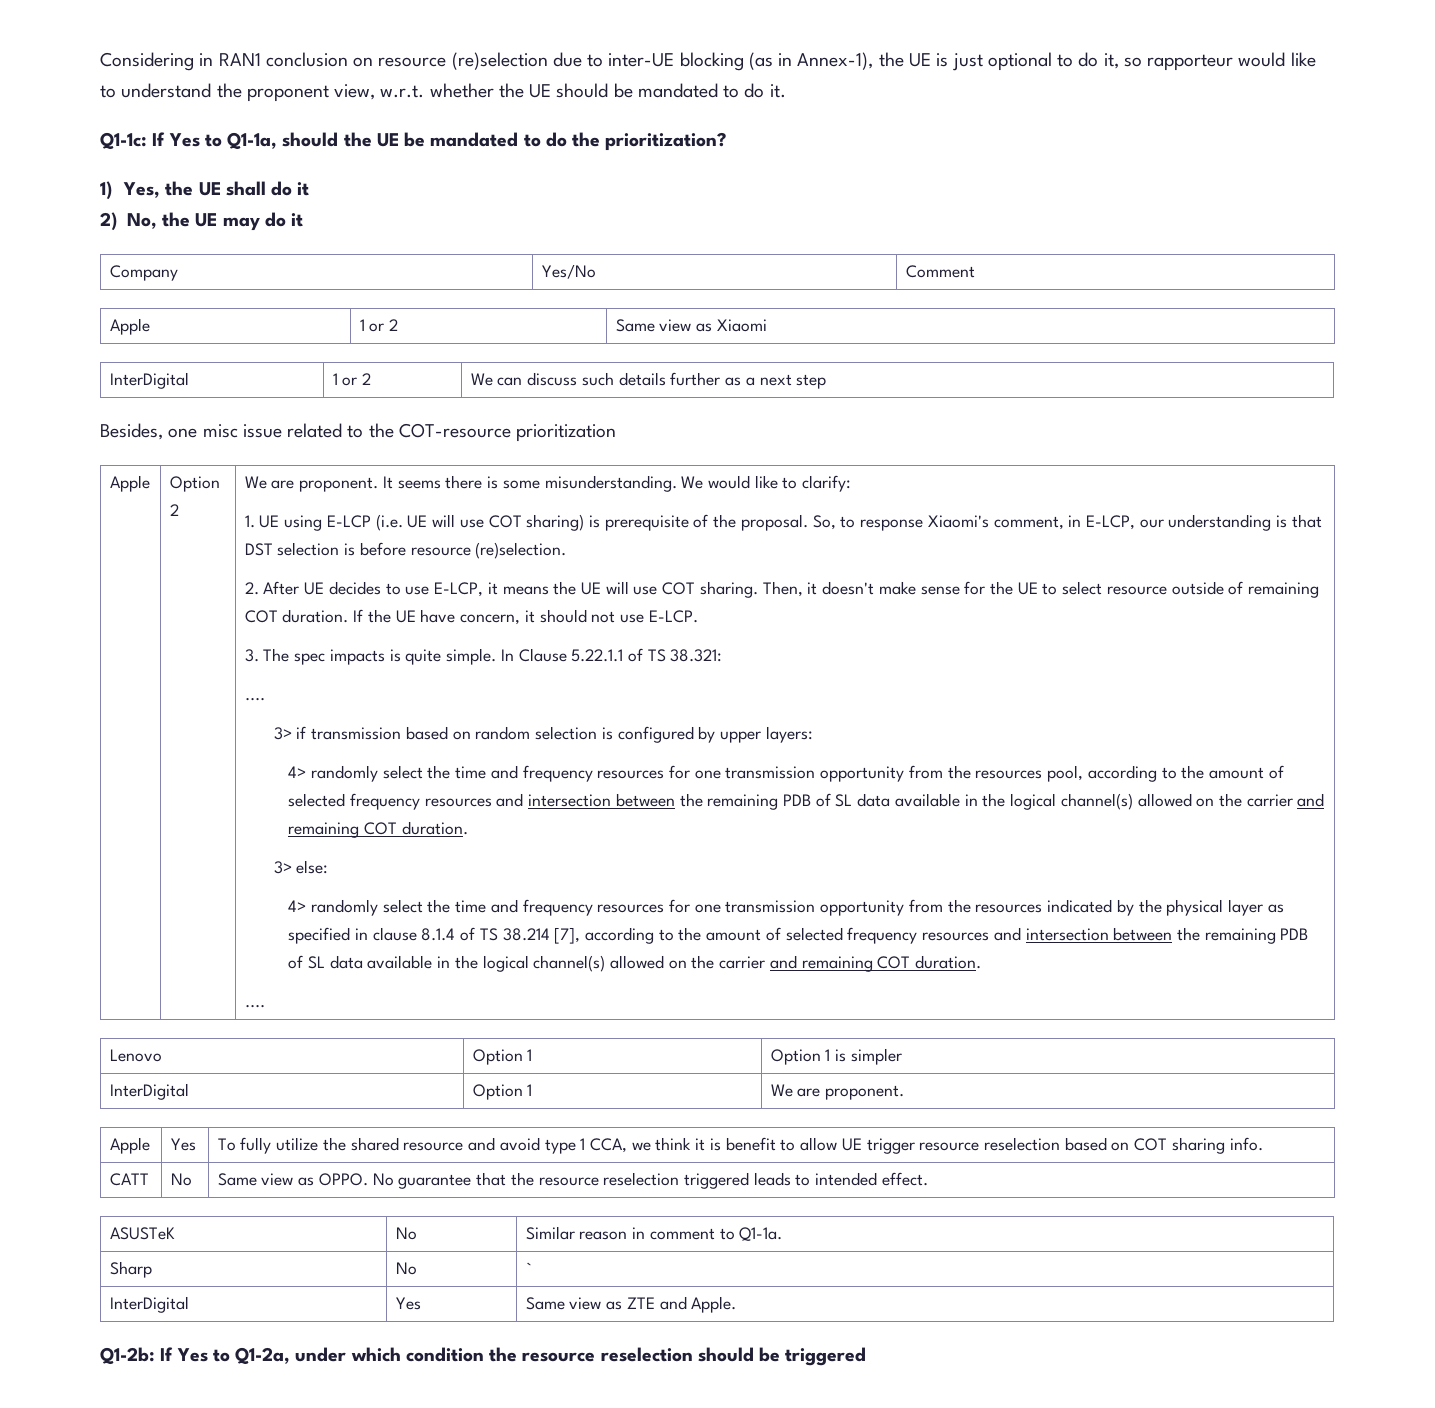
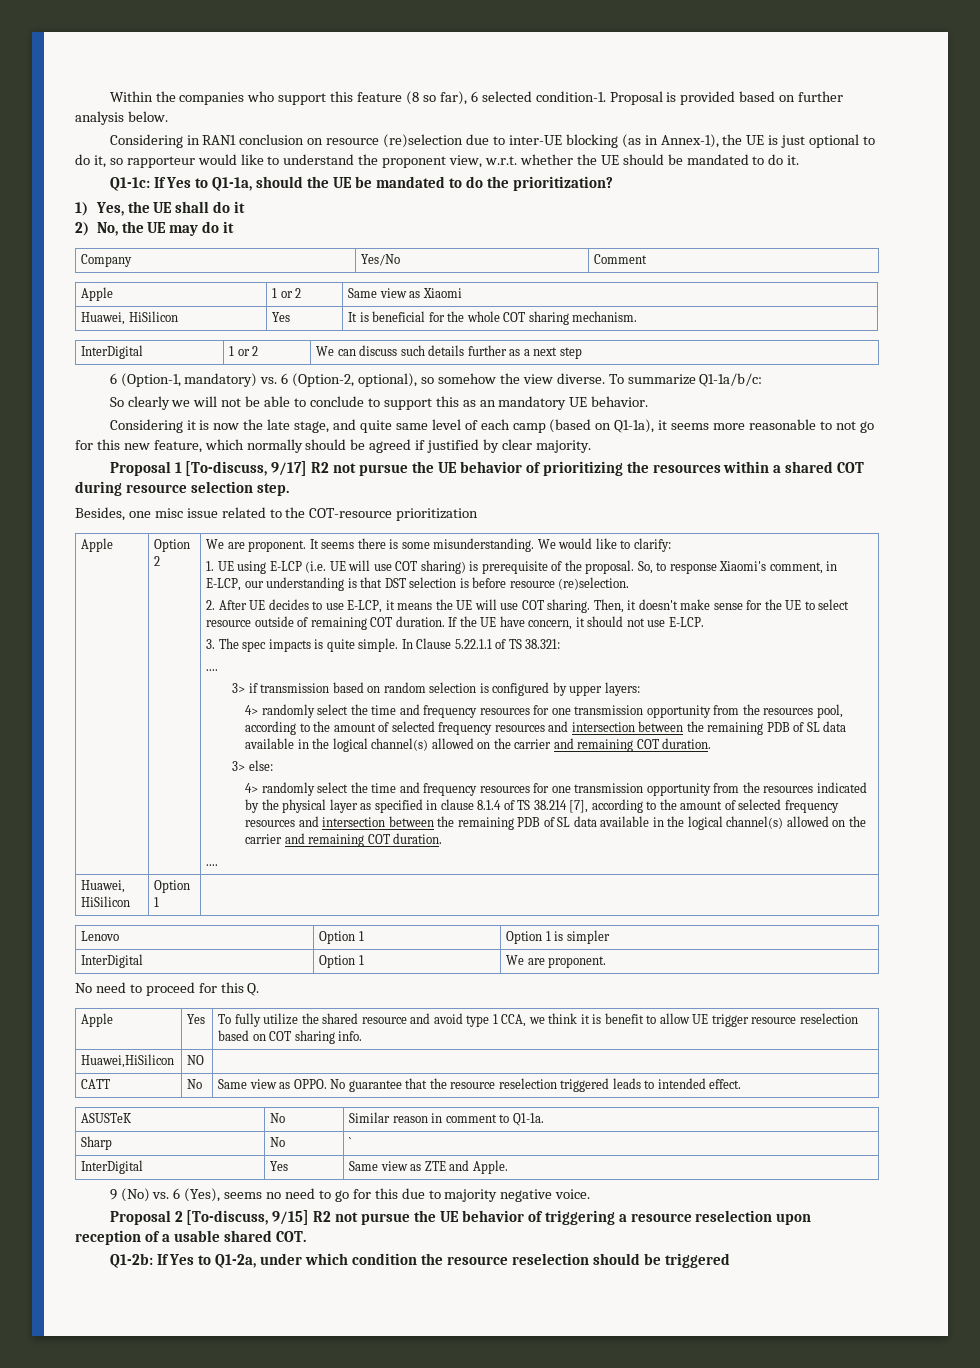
(100, 61) none -> [109,91,844,105] [75,111,168,125] Within the companies who support this feature (8 so far), 6 selected condition-1. Proposal is provided based on further analysis below. //
(767, 325) none -> [81,311,178,325] [272,312,291,322] [348,311,638,325] // Huawei, HiSilicon | Yes | It is beneficial for the whole COT sharing mechanism.
(827, 381) none -> [109,373,763,387] [109,396,649,410] [109,419,874,433] [75,439,591,453] [109,461,865,476] [75,481,289,496] // 6 (Option-1, mandatory) vs. 6 (Option-2, optional), so somehow the view diverse. To summarize Q1-1a/b/c: // So clearly we will not be able to conclude to support this as an mandatory UE behavior. // Considering it is now the late stage, and quite same level of each camp (based on Q1-1a), it seems more reasonable to not go for this new feature, which normally should be agreed if justified by clear majority. // Proposal 1 [To-discuss, 9/17] R2 not pursue the UE behavior of prioritizing the resources within a shared COT during resource selection step.
(265, 1006) none -> [81,880,126,893] [81,896,131,907] [154,880,191,893] [154,897,160,907] // Huawei, HiSilicon | Option 1 |
(905, 1092) none -> [75,982,260,996] // No need to proceed for this Q.
(1263, 1144) none -> [81,1054,175,1068] [187,1055,205,1065] // Huawei,HiSilicon | NO |
(737, 1304) none -> [109,1188,591,1202] [109,1210,812,1225] [75,1230,306,1245] // 9 (No) vs. 6 (Yes), seems no need to go for this due to majority negative voice. // Proposal 2 [To-discuss, 9/15] R2 not pursue the UE behavior of triggering a resource reselection upon reception of a usable shared COT.

